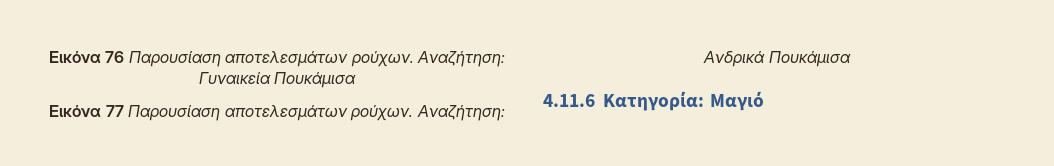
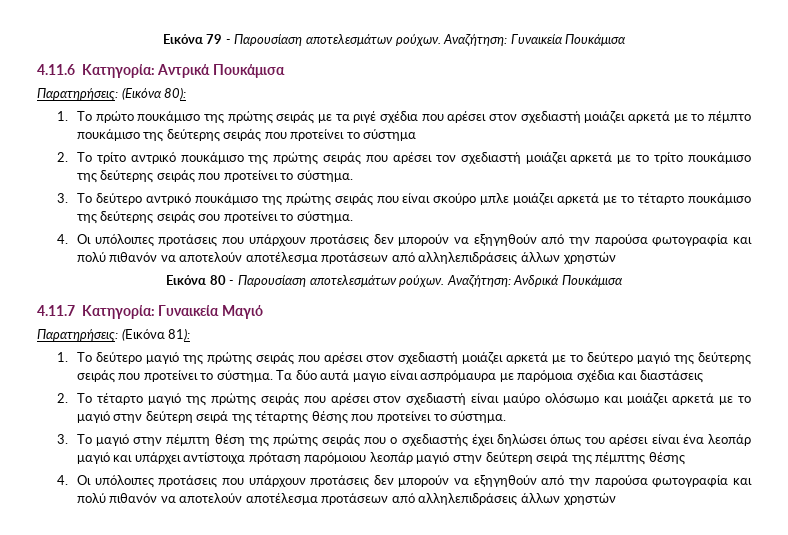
[48,51,125,63] Εικόνα 76 -> [162,34,231,44] Εικόνα 79 -
[49,105,124,117] // Εικόνα 77 -> [37,64,286,78] [37,87,187,101] [56,111,752,124] [76,129,417,142] [56,152,751,165] [76,170,353,183] [56,193,751,206] [76,211,353,224] [56,234,752,247] [76,252,616,265] [166,275,235,285] // 4.11.6 Κατηγορία: Αντρικά Πουκάμισα // Παρατηρήσεις: (Εικόνα 80): // 1. Το πρώτο πουκάμισο της πρώτης σειράς με τα ριγέ σχέδια που αρέσει στον σχεδιαστή μοιάζει αρκετά με το πέμπτο πουκάμισο της δεύτερης σειράς που προτείνει το σύστημα // 2. Το τρίτο αντρικό πουκάμισο της πρώτης σειράς που αρέσει τον σχεδιαστή μοιάζει αρκετά με το τρίτο πουκάμισο της δεύτερης σειράς που προτείνει το σύστημα. // 3. Το δεύτερο αντρικό πουκάμισο της πρώτης σειράς που είναι σκούρο μπλε μοιάζει αρκετά με το τέταρτο πουκάμισο της δεύτερης σειράς σου προτείνει το σύστημα. // 4. Οι υπόλοιπες προτάσεις που υπάρχουν προτάσεις δεν μπορούν να εξηγηθούν από την παρούσα φωτογραφία και πολύ πιθανόν να αποτελούν αποτέλεσμα προτάσεων από αλληλεπιδράσεις άλλων χρηστών // Εικόνα 80 -
[543,91,764,111] 4.11.6 Κατηγορία: Μαγιό -> [37,305,264,319] [37,328,191,342] [56,352,752,365] [76,370,703,383] [56,393,751,406] [76,411,507,424] [56,434,752,447] [76,452,685,465] [56,475,752,488] [76,493,616,506] 4.11.7 Κατηγορία: Γυναικεία Μαγιό // Παρατηρήσεις: (Εικόνα 81): // 1. Το δεύτερο μαγιό της πρώτης σειράς που αρέσει στον σχεδιαστή μοιάζει αρκετά με το δεύτερο μαγιό της δεύτερης σειράς που προτείνει το σύστημα. Τα δύο αυτά μαγιο είναι ασπρόμαυρα με παρόμοια σχέδια και διαστάσεις // 2. Το τέταρτο μαγιό της πρώτης σειράς που αρέσει στον σχεδιαστή είναι μαύρο ολόσωμο και μοιάζει αρκετά με το μαγιό στην δεύτερη σειρά της τέταρτης θέσης που προτείνει το σύστημα. // 3. Το μαγιό στην πέμπτη θέση της πρώτης σειράς που ο σχεδιαστής έχει δηλώσει όπως του αρέσει είναι ένα λεοπάρ μαγιό και υπάρχει αντίστοιχα πρόταση παρόμοιου λεοπάρ μαγιό στην δεύτερη σειρά της πέμπτης θέσης // 4. Οι υπόλοιπες προτάσεις που υπάρχουν προτάσεις δεν μπορούν να εξηγηθούν από την παρούσα φωτογραφία και πολύ πιθανόν να αποτελούν αποτέλεσμα προτάσεων από αλληλεπιδράσεις άλλων χρηστών

